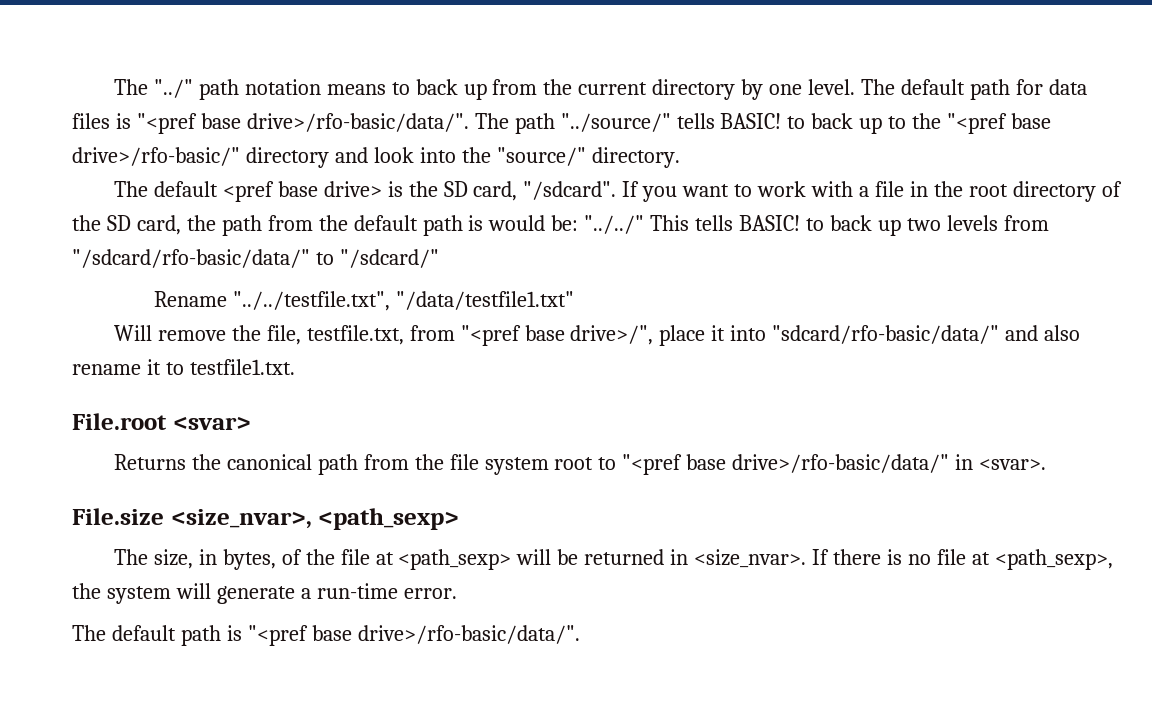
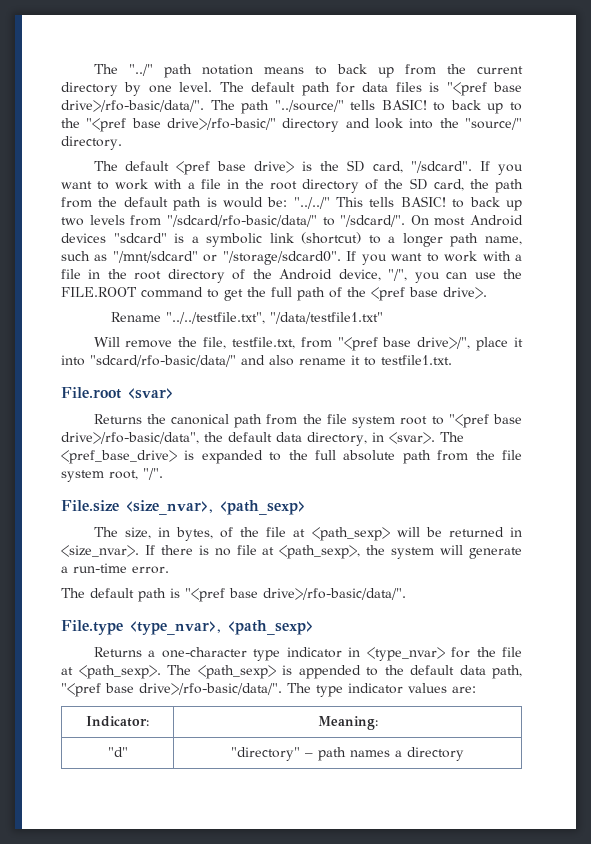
[339,249,439,268] "/sdcard/" -> [340,215,523,227] [61,232,522,247] [61,251,522,265] [61,269,522,283] [61,287,487,301] "/sdcard/". On most Android devices "sdcard" is a symbolic link (shortcut) to a longer path name, such as "/mnt/sdcard" or "/storage/sdcard0". If you want to work with a file in the root directory of the Android device, "/", you can use the FILE.ROOT command to get the full path of the <pref base drive>.
[732,454,1047,473] drive>/rfo-basic/data/" in <svar>. -> [61,432,464,446] [61,450,522,464] [61,468,163,482] drive>/rfo-basic/data", the default data directory, in <svar>. The <pref_base_drive> is expanded to the full absolute path from the file system root, "/".
(580, 634) none -> [61,620,314,635] [93,647,522,661] [61,665,522,679] [61,683,476,697] [86,716,149,727] [317,716,378,730] [107,747,128,757] [231,747,464,761] // File.type <type_nvar>, <path_sexp> // Returns a one-character type indicator in <type_nvar> for the file at <path_sexp>. The <path_sexp> is appended to the default data path, "<pref base drive>/rfo-basic/data/". The type indicator values are: // Indicator: | Meaning: // "d" | "directory" – path names a directory

